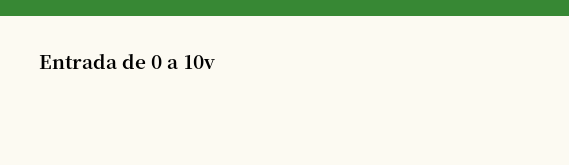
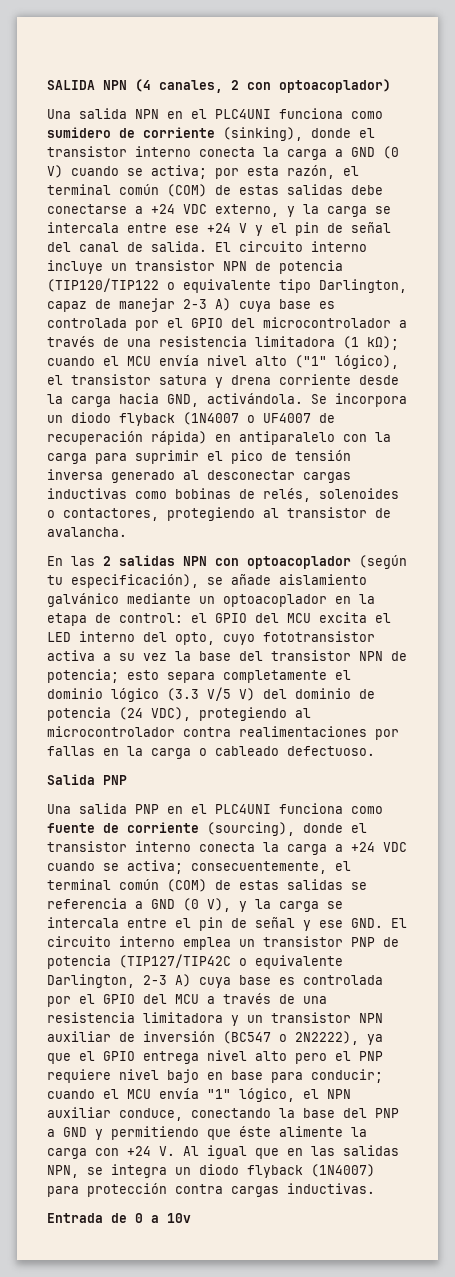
(39, 61) none -> [47,79,391,93] [47,108,383,119] [47,127,375,141] [47,146,399,160] [47,165,359,179] [47,184,383,197] [47,204,391,217] [47,222,391,236] [47,241,367,252] [47,260,343,274] [47,278,407,293] [47,298,335,312] [47,317,407,331] [47,336,399,350] [47,355,399,369] [47,374,399,388] [47,393,407,407] [47,412,335,426] [47,431,391,445] [47,450,351,464] [47,469,351,483] [47,488,399,502] [47,507,391,521] [47,527,127,537] [47,555,407,569] [47,574,367,588] [47,593,375,607] [47,612,391,626] [47,631,375,645] [47,650,407,661] [47,669,351,683] [47,687,375,702] [47,707,311,721] [47,726,399,740] [47,746,375,759] [47,774,127,785] [47,803,383,814] [47,822,367,836] [47,841,407,855] [47,860,351,874] [47,879,367,892] [47,898,343,912] [47,917,407,931] [47,936,399,950] [47,954,343,969] [47,974,383,988] [47,993,327,1007] [47,1012,383,1026] [47,1031,383,1045] [47,1050,383,1064] [47,1069,383,1083] [47,1088,351,1102] [47,1107,399,1121] [47,1126,367,1140] [47,1145,399,1159] [47,1164,375,1178] [47,1183,375,1197] SALIDA NPN (4 canales, 2 con optoacoplador) // Una salida NPN en el PLC4UNI funciona como sumidero de corriente (sinking), donde el transistor interno conecta la carga a GND (0 V) cuando se activa; por esta razón, el terminal común (COM) de estas salidas debe conectarse a +24 VDC externo, y la carga se intercala entre ese +24 V y el pin de señal del canal de salida. El circuito interno incluye un transistor NPN de potencia (TIP120/TIP122 o equivalente tipo Darlington, capaz de manejar 2-3 A) cuya base es controlada por el GPIO del microcontrolador a través de una resistencia limitadora (1 kΩ); cuando el MCU envía nivel alto ("1" lógico), el transistor satura y drena corriente desde la carga hacia GND, activándola. Se incorpora un diodo flyback (1N4007 o UF4007 de recuperación rápida) en antiparalelo con la carga para suprimir el pico de tensión inversa generado al desconectar cargas inductivas como bobinas de relés, solenoides o contactores, protegiendo al transistor de avalancha. // En las 2 salidas NPN con optoacoplador (según tu especificación), se añade aislamiento galvánico mediante un optoacoplador en la etapa de control: el GPIO del MCU excita el LED interno del opto, cuyo fototransistor activa a su vez la base del transistor NPN de potencia; esto separa completamente el dominio lógico (3.3 V/5 V) del dominio de potencia (24 VDC), protegiendo al microcontrolador contra realimentaciones por fallas en la carga o cableado defectuoso. // Salida PNP // Una salida PNP en el PLC4UNI funciona como fuente de corriente (sourcing), donde el transistor interno conecta la carga a +24 VDC cuando se activa; consecuentemente, el terminal común (COM) de estas salidas se referencia a GND (0 V), y la carga se intercala entre el pin de señal y ese GND. El circuito interno emplea un transistor PNP de potencia (TIP127/TIP42C o equivalente Darlington, 2-3 A) cuya base es controlada por el GPIO del MCU a través de una resistencia limitadora y un transistor NPN auxiliar de inversión (BC547 o 2N2222), ya que el GPIO entrega nivel alto pero el PNP requiere nivel bajo en base para conducir; cuando el MCU envía "1" lógico, el NPN auxiliar conduce, conectando la base del PNP a GND y permitiendo que éste alimente la carga con +24 V. Al igual que en las salidas NPN, se integra un diodo flyback (1N4007) para protección contra cargas inductivas. //

